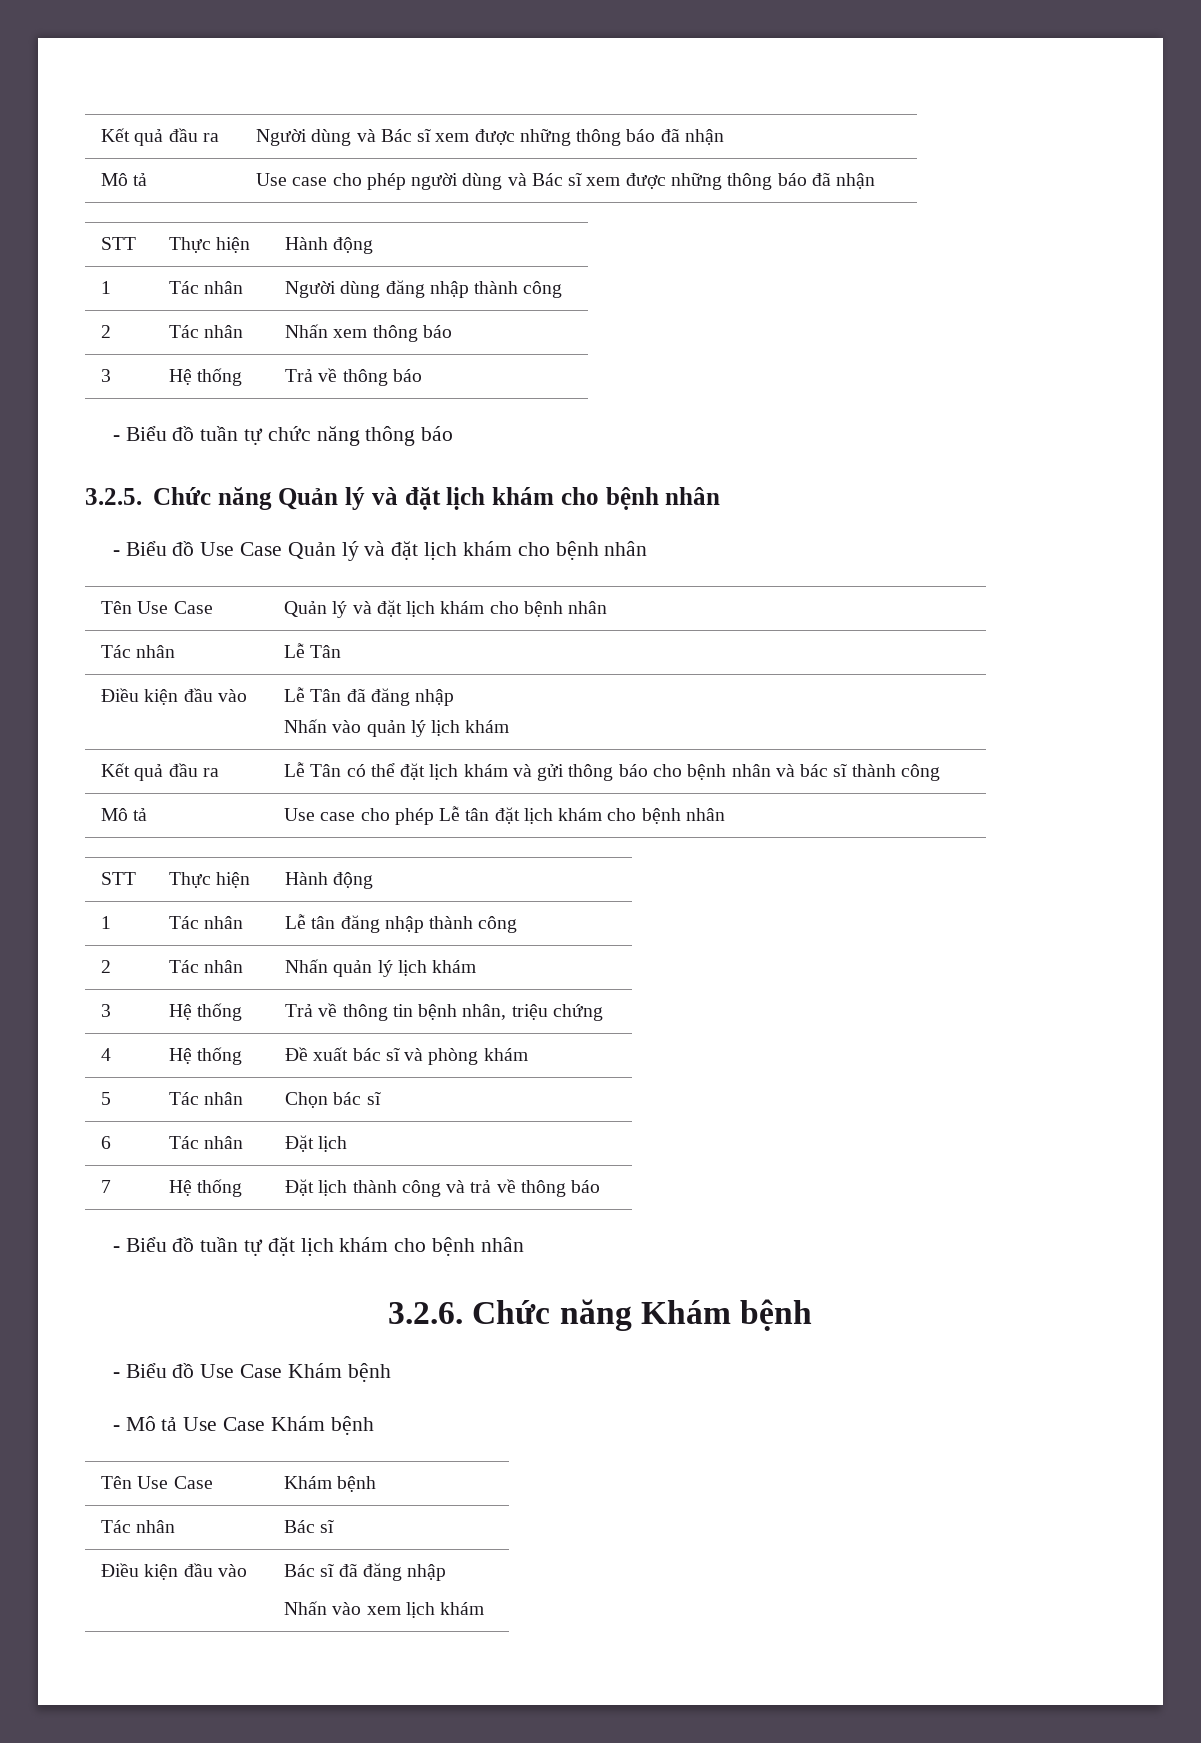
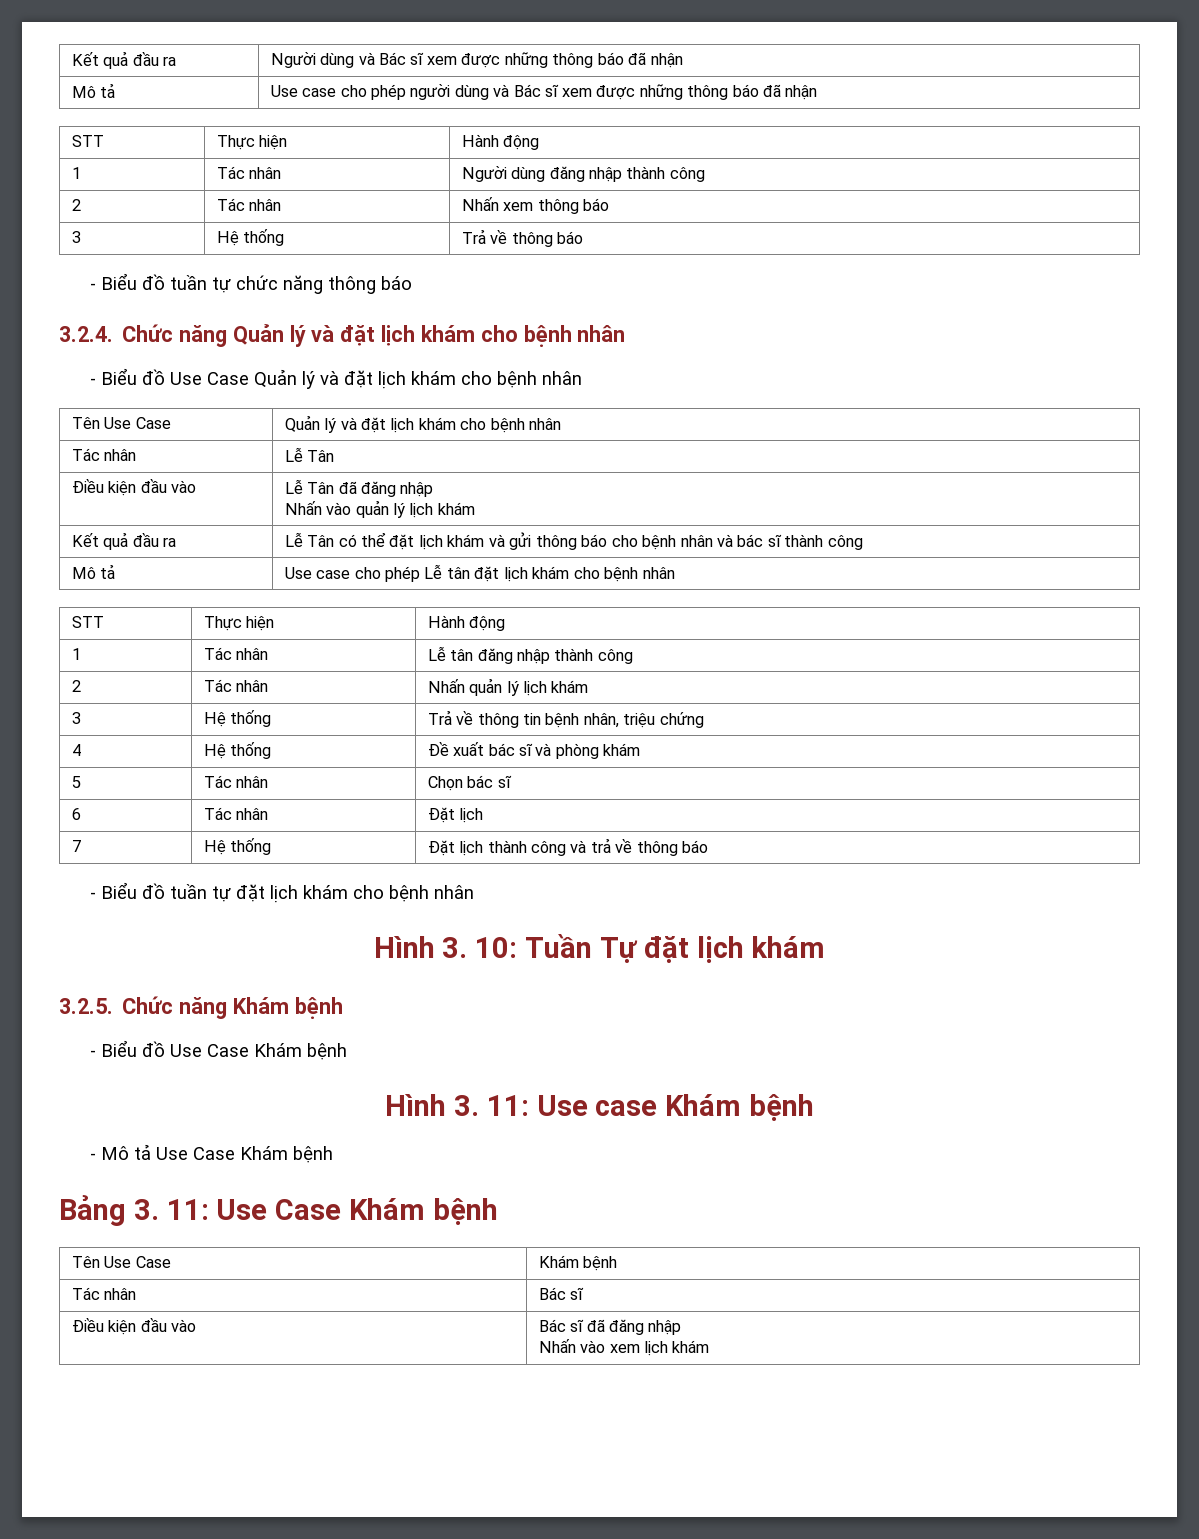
[85,488,142,505] 3.2.5. -> [59,326,113,342] 3.2.4.
[388,1302,464,1324] 3.2.6. -> [373,934,826,963] [59,998,113,1014] Hình 3. 10: Tuần Tự đặt lịch khám // 3.2.5.
(391, 1372) none -> [385,1094,814,1121] // Hình 3. 11: Use case Khám bệnh
(374, 1425) none -> [59,1195,498,1226] // Bảng 3. 11: Use Case Khám bệnh

